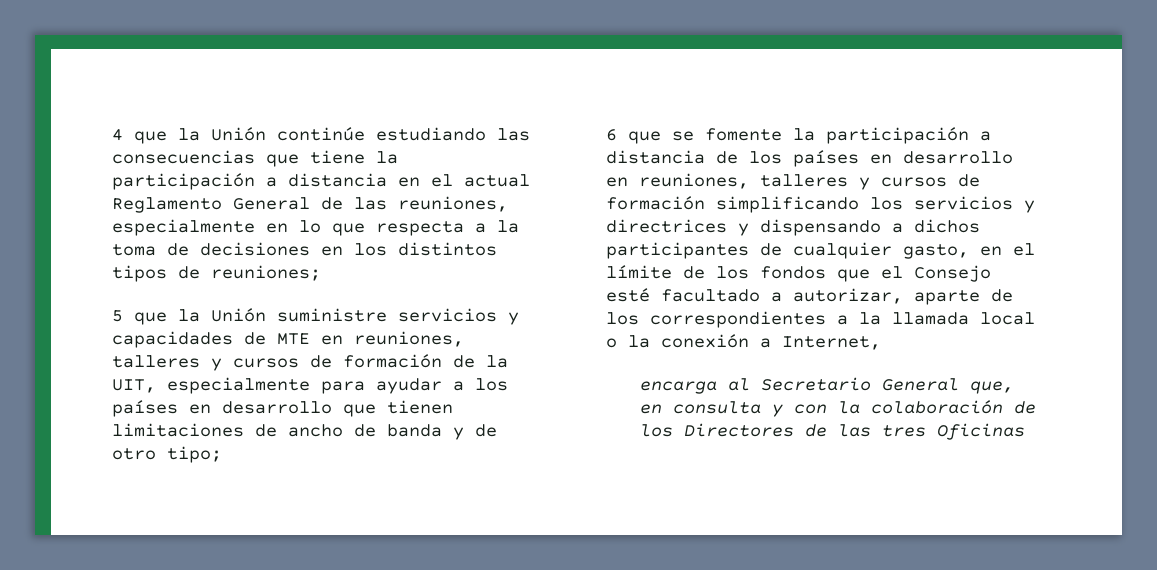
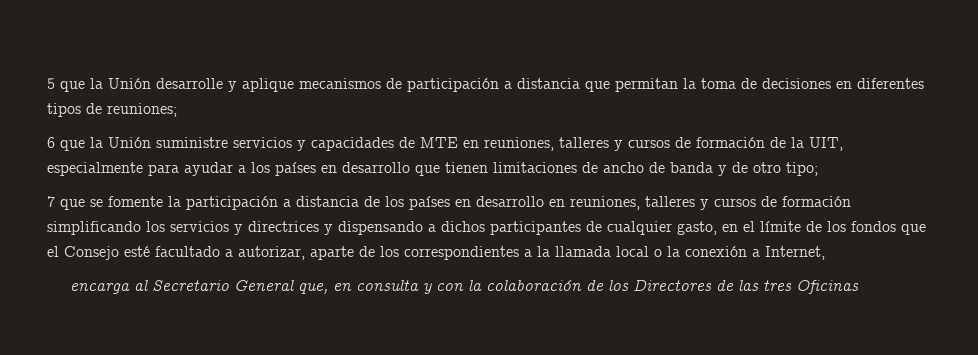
[112,127,530,144] [112,150,398,167] [112,173,530,190] [112,196,508,213] [112,219,486,236] 4 que la Unión continúe estudiando las consecuencias que tiene la participación a distancia en el actual Reglamento General de las reuniones, especialmente en lo que respecta a -> [47,78,678,92] 5 que la Unión desarrolle y aplique mecanismos de participación a distancia que permitan
[354,242,497,256] los distintos -> [857,78,924,89] diferentes
[112,310,123,322] 5 -> [47,137,55,148] 6
[606,129,617,141] 6 -> [47,196,55,207] 7

